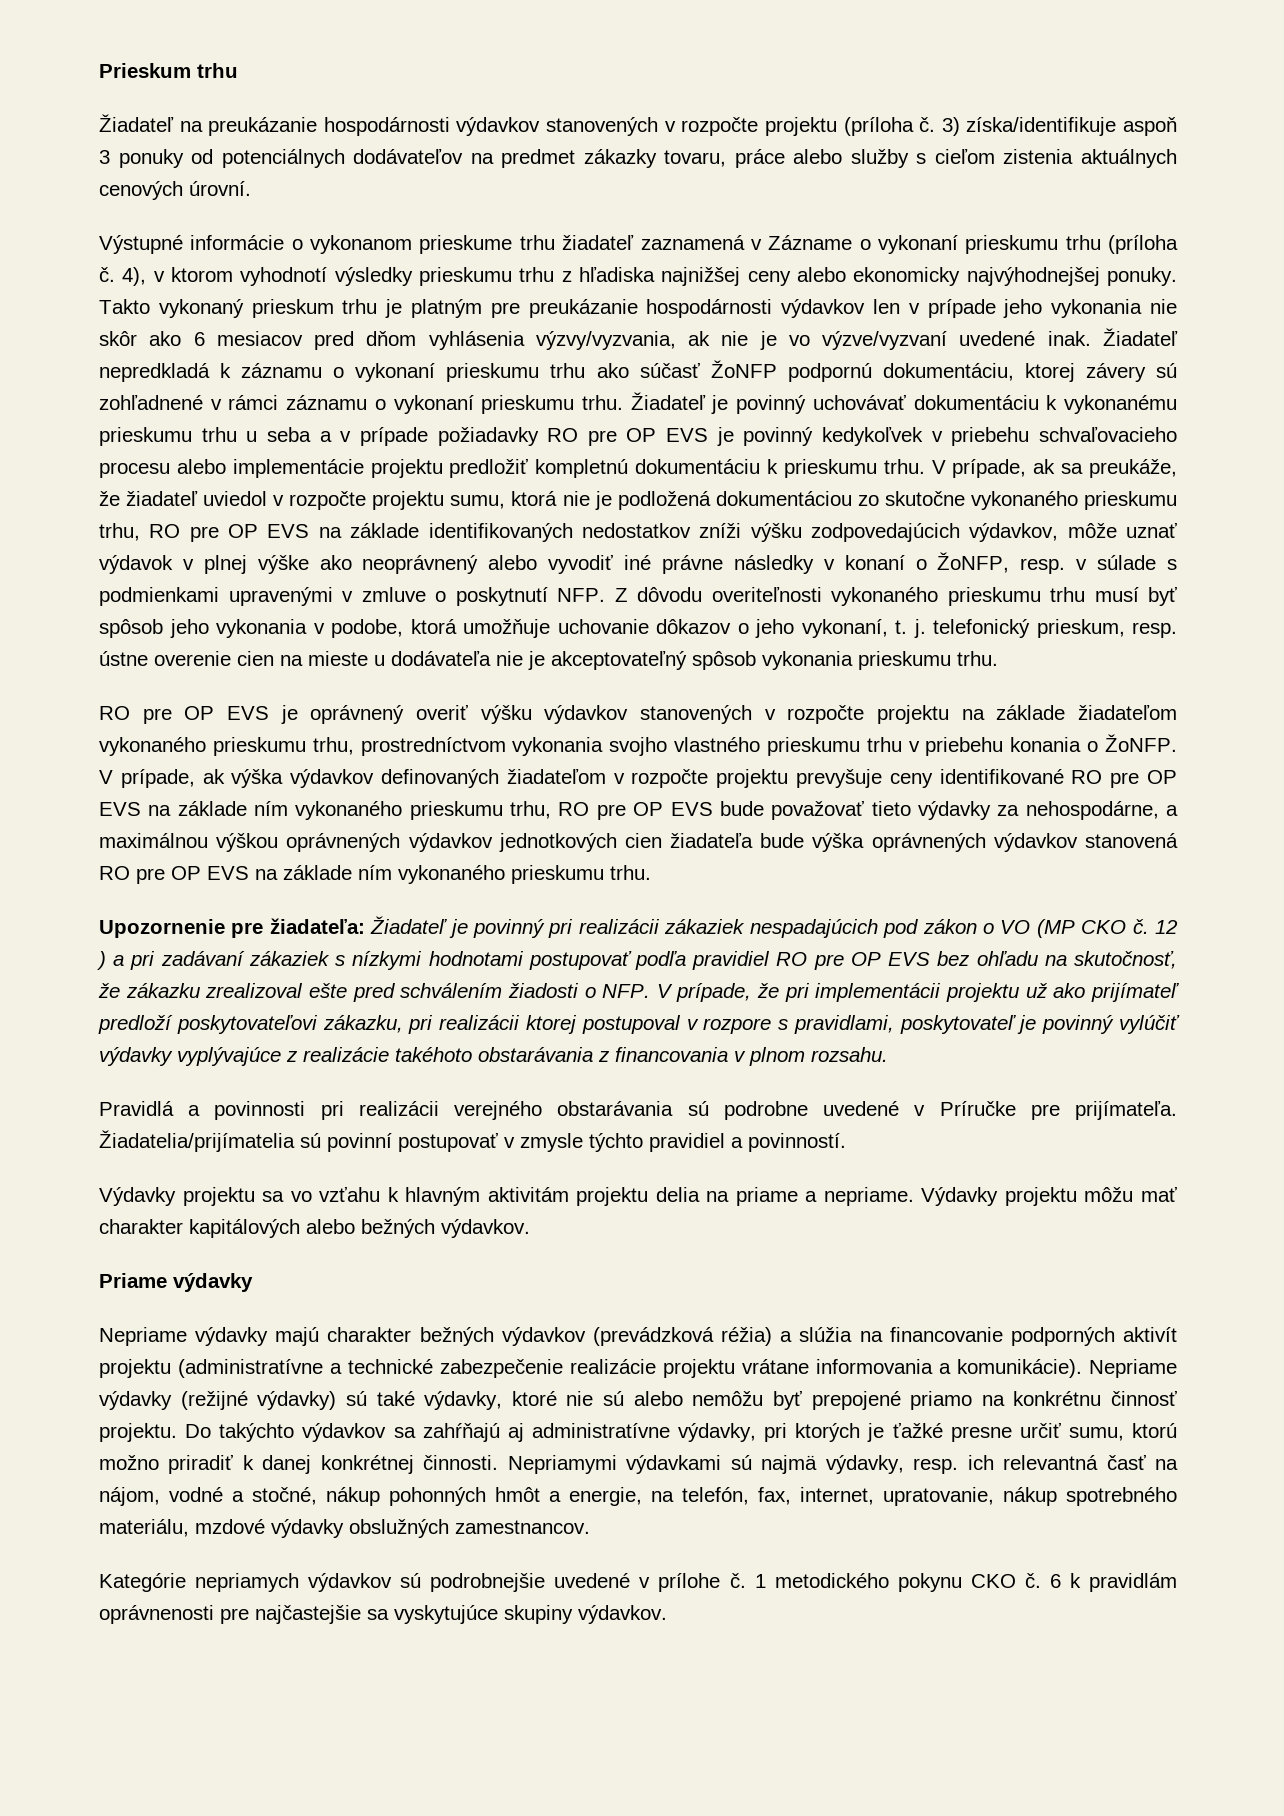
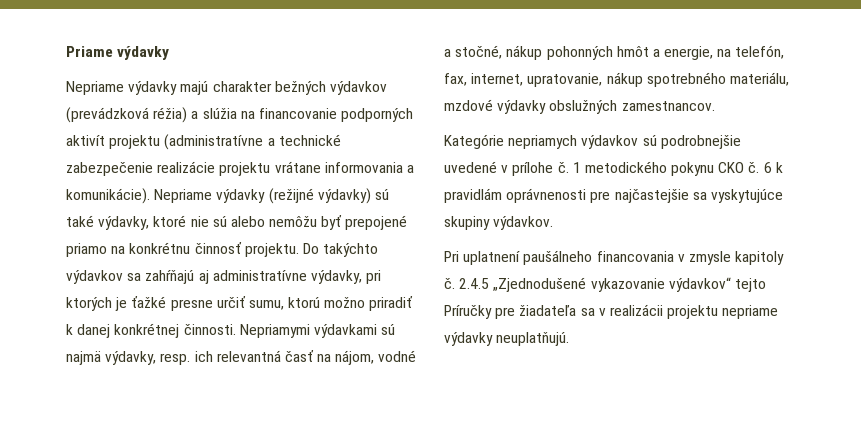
[99,63,238,78] [99,114,1178,136] [99,149,1177,168] [99,181,251,200] [99,235,1179,254] [99,267,1178,286] [99,299,1177,318] [99,328,1178,350] [99,360,1177,382] [99,392,1177,414] [99,427,1177,446] [99,459,1178,478] [99,491,1178,510] [99,523,1178,542] [99,552,1178,574] [99,587,1177,606] [99,619,1177,638] [99,651,998,670] [99,705,1177,724] [99,734,1177,756] [99,769,1177,788] [99,801,1179,820] [99,833,1178,852] [99,865,651,884] [99,916,1178,938] [97,951,1177,970] [98,983,1179,1002] [98,1015,1181,1034] [99,1047,888,1066] [99,1101,1178,1120] [99,1130,846,1152] [99,1187,1177,1206] [99,1219,530,1238] Prieskum trhu // Žiadateľ na preukázanie hospodárnosti výdavkov stanovených v rozpočte projektu (príloha č. 3) získa/identifikuje aspoň 3 ponuky od potenciálnych dodávateľov na predmet zákazky tovaru, práce alebo služby s cieľom zistenia aktuálnych cenových úrovní. // Výstupné informácie o vykonanom prieskume trhu žiadateľ zaznamená v Zázname o vykonaní prieskumu trhu (príloha č. 4), v ktorom vyhodnotí výsledky prieskumu trhu z hľadiska najnižšej ceny alebo ekonomicky najvýhodnejšej ponuky. Takto vykonaný prieskum trhu je platným pre preukázanie hospodárnosti výdavkov len v prípade jeho vykonania nie skôr ako 6 mesiacov pred dňom vyhlásenia výzvy/vyzvania, ak nie je vo výzve/vyzvaní uvedené inak. Žiadateľ nepredkladá k záznamu o vykonaní prieskumu trhu ako súčasť ŽoNFP podpornú dokumentáciu, ktorej závery sú zohľadnené v rámci záznamu o vykonaní prieskumu trhu. Žiadateľ je povinný uchovávať dokumentáciu k vykonanému prieskumu trhu u seba a v prípade požiadavky RO pre OP EVS je povinný kedykoľvek v priebehu schvaľovacieho procesu alebo implementácie projektu predložiť kompletnú dokumentáciu k prieskumu trhu. V prípade, ak sa preukáže, že žiadateľ uviedol v rozpočte projektu sumu, ktorá nie je podložená dokumentáciou zo skutočne vykonaného prieskumu trhu, RO pre OP EVS na základe identifikovaných nedostatkov zníži výšku zodpovedajúcich výdavkov, môže uznať výdavok v plnej výške ako neoprávnený alebo vyvodiť iné právne následky v konaní o ŽoNFP, resp. v súlade s podmienkami upravenými v zmluve o poskytnutí NFP. Z dôvodu overiteľnosti vykonaného prieskumu trhu musí byť spôsob jeho vykonania v podobe, ktorá umožňuje uchovanie dôkazov o jeho vykonaní, t. j. telefonický prieskum, resp. ústne overenie cien na mieste u dodávateľa nie je akceptovateľný spôsob vykonania prieskumu trhu. // RO pre OP EVS je oprávnený overiť výšku výdavkov stanovených v rozpočte projektu na základe žiadateľom vykonaného prieskumu trhu, prostredníctvom vykonania svojho vlastného prieskumu trhu v priebehu konania o ŽoNFP. V prípade, ak výška výdavkov definovaných žiadateľom v rozpočte projektu prevyšuje ceny identifikované RO pre OP EVS na základe ním vykonaného prieskumu trhu, RO pre OP EVS bude považovať tieto výdavky za nehospodárne, a maximálnou výškou oprávnených výdavkov jednotkových cien žiadateľa bude výška oprávnených výdavkov stanovená RO pre OP EVS na základe ním vykonaného prieskumu trhu. // Upozornenie pre žiadateľa: Žiadateľ je povinný pri realizácii zákaziek nespadajúcich pod zákon o VO (MP CKO č. 12 ) a pri zadávaní zákaziek s nízkymi hodnotami postupovať podľa pravidiel RO pre OP EVS bez ohľadu na skutočnosť, že zákazku zrealizoval ešte pred schválením žiadosti o NFP. V prípade, že pri implementácii projektu už ako prijímateľ predloží poskytovateľovi zákazku, pri realizácii ktorej postupoval v rozpore s pravidlami, poskytovateľ je povinný vylúčiť výdavky vyplývajúce z realizácie takéhoto obstarávania z financovania v plnom rozsahu. // Pravidlá a povinnosti pri realizácii verejného obstarávania sú podrobne uvedené v Príručke pre prijímateľa. Žiadatelia/prijímatelia sú povinní postupovať v zmysle týchto pravidiel a povinností. // Výdavky projektu sa vo vzťahu k hlavným aktivitám projektu delia na priame a nepriame. Výdavky projektu môžu mať charakter kapitálových alebo bežných výdavkov. // -> (66, 51) none
(667, 1614) none -> [444,250,785,265] [444,277,766,292] [444,304,779,319] [444,332,570,346] // Pri uplatnení paušálneho financovania v zmysle kapitoly č. 2.4.5 „Zjednodušené vykazovanie výdavkov“ tejto Príručky pre žiadateľa sa v realizácii projektu nepriame výdavky neuplatňujú.

